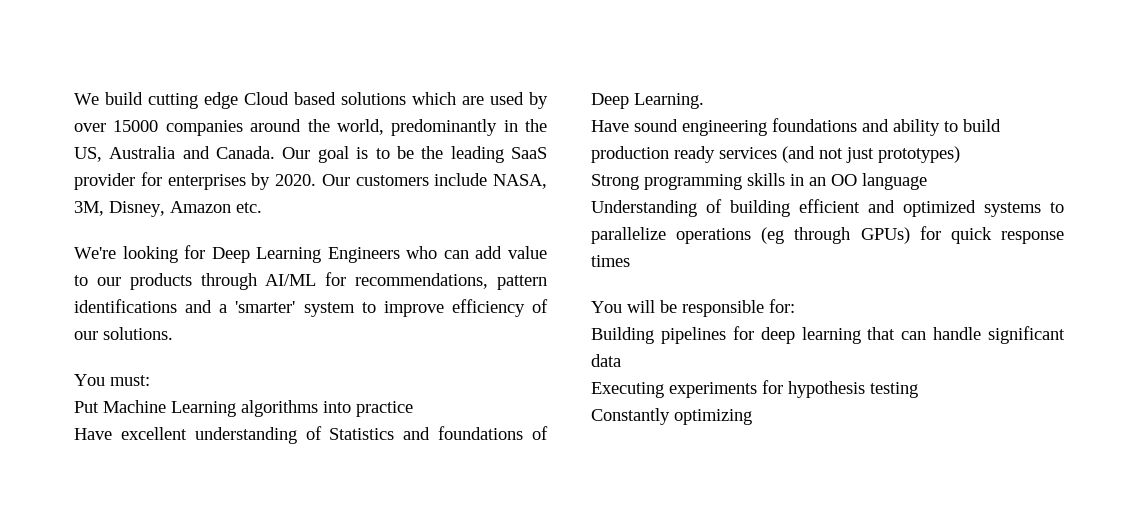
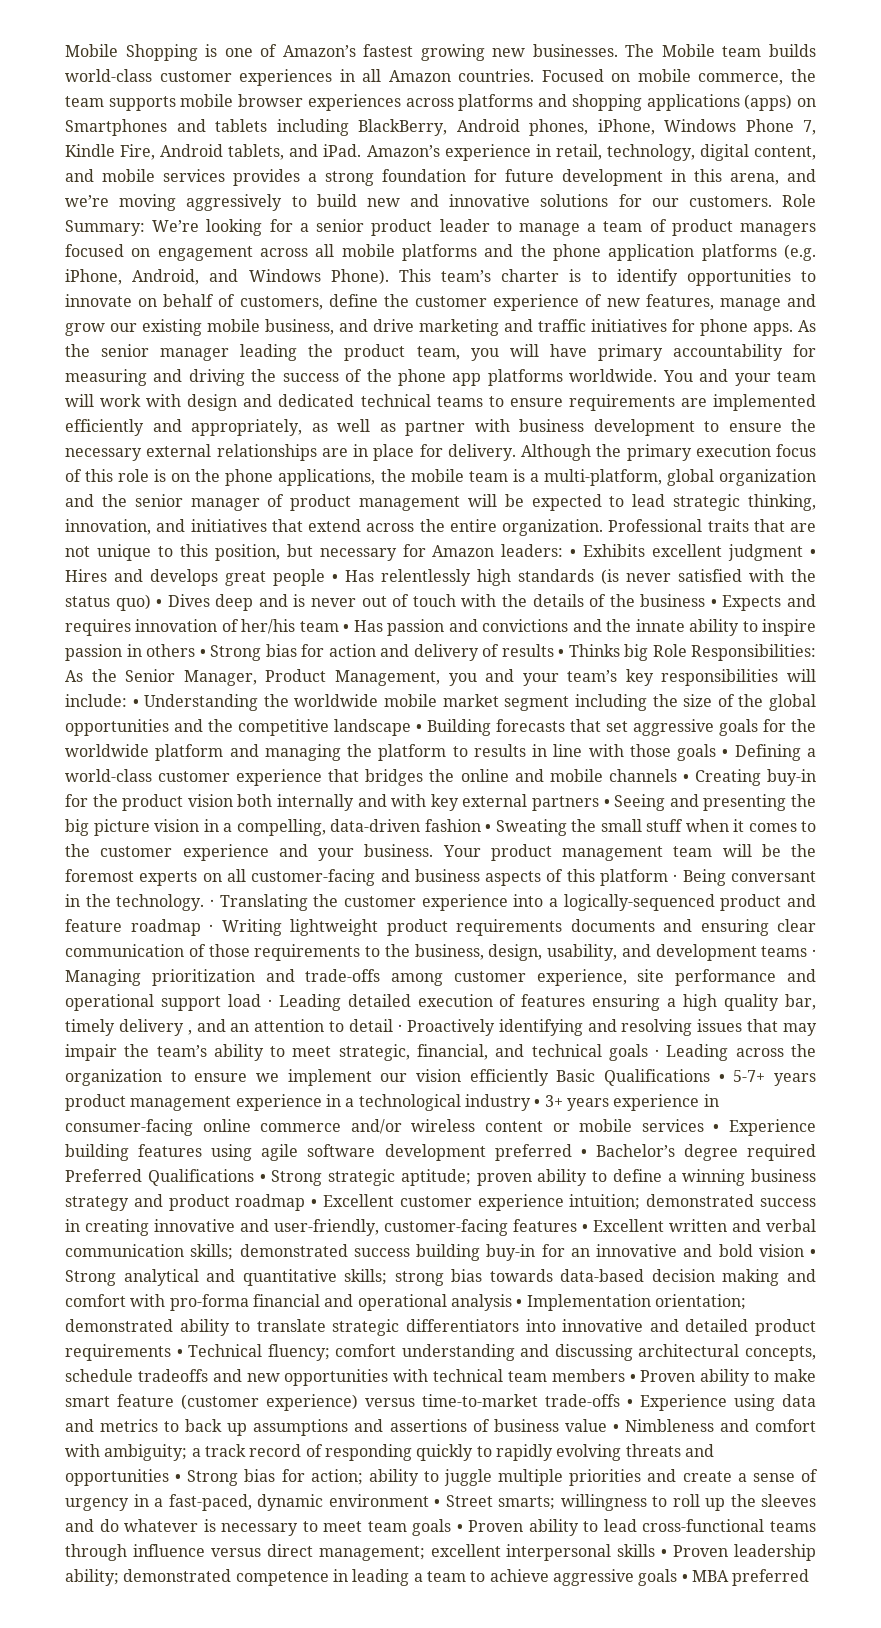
[74,92,548,109] [74,119,547,136] [74,146,548,163] [74,172,547,190] [74,201,262,217] [74,245,547,263] [74,272,547,290] [74,299,548,317] [74,327,173,340] [74,374,150,386] [74,400,413,417] [74,426,548,444] [591,93,704,109] [591,118,1001,136] [591,146,960,163] [591,173,927,190] [591,199,1064,217] [591,226,1064,244] [591,255,630,267] [591,299,795,317] [591,326,1065,344] [591,354,621,367] [591,380,918,398] [591,408,752,425] We build cutting edge Cloud based solutions which are used by over 15000 companies around the world, predominantly in the US, Australia and Canada. Our goal is to be the leading SaaS provider for enterprises by 2020. Our customers include NASA, 3M, Disney, Amazon etc. // We're looking for Deep Learning Engineers who can add value to our products through AI/ML for recommendations, pattern identifications and a 'smarter' system to improve efficiency of our solutions. // You must: // Put Machine Learning algorithms into practice // Have excellent understanding of Statistics and foundations of Deep Learning. // Have sound engineering foundations and ability to build production ready services (and not just prototypes) // Strong programming skills in an OO language // Understanding of building efficient and optimized systems to parallelize operations (eg through GPUs) for quick response times // You will be responsible for: // Building pipelines for deep learning that can handle significant data // Executing experiments for hypothesis testing // Constantly optimizing -> [65,44,817,61] [65,69,816,86] [65,94,817,111] [65,119,816,136] [65,144,817,161] [65,169,816,186] [65,194,816,211] [65,219,816,236] [65,244,817,261] [65,269,816,286] [65,294,817,311] [65,319,816,336] [65,344,817,361] [65,369,817,386] [65,394,816,411] [65,419,816,436] [65,444,816,461] [65,469,817,486] [65,494,816,511] [65,519,816,536] [65,544,817,561] [65,569,816,586] [65,594,816,611] [65,619,817,636] [65,644,816,661] [65,669,817,686] [65,694,817,711] [65,719,816,736] [65,744,816,761] [65,769,816,786] [65,794,817,811] [65,819,816,836] [65,844,816,861] [65,869,816,886] [65,894,816,911] [65,919,816,936] [65,944,816,961] [65,969,817,986] [65,994,816,1011] [65,1019,818,1036] [65,1044,817,1061] [65,1069,816,1086] [65,1094,719,1111] [65,1119,817,1136] [65,1144,817,1161] [65,1169,816,1186] [65,1194,816,1211] [65,1219,816,1236] [65,1244,816,1261] [65,1269,816,1286] [65,1294,746,1311] [65,1319,817,1336] [65,1344,816,1361] [65,1369,816,1386] [65,1394,816,1411] [65,1419,816,1436] [65,1444,714,1461] [65,1469,818,1486] [65,1494,816,1511] [65,1519,816,1536] [65,1544,816,1561] [65,1569,810,1586] Mobile Shopping is one of Amazon’s fastest growing new businesses. The Mobile team builds world-class customer experiences in all Amazon countries. Focused on mobile commerce, the team supports mobile browser experiences across platforms and shopping applications (apps) on Smartphones and tablets including BlackBerry, Android phones, iPhone, Windows Phone 7, Kindle Fire, Android tablets, and iPad. Amazon’s experience in retail, technology, digital content, and mobile services provides a strong foundation for future development in this arena, and we’re moving aggressively to build new and innovative solutions for our customers. Role Summary: We’re looking for a senior product leader to manage a team of product managers focused on engagement across all mobile platforms and the phone application platforms (e.g. iPhone, Android, and Windows Phone). This team’s charter is to identify opportunities to innovate on behalf of customers, define the customer experience of new features, manage and grow our existing mobile business, and drive marketing and traffic initiatives for phone apps. As the senior manager leading the product team, you will have primary accountability for measuring and driving the success of the phone app platforms worldwide. You and your team will work with design and dedicated technical teams to ensure requirements are implemented efficiently and appropriately, as well as partner with business development to ensure the necessary external relationships are in place for delivery. Although the primary execution focus of this role is on the phone applications, the mobile team is a multi-platform, global organization and the senior manager of product management will be expected to lead strategic thinking, innovation, and initiatives that extend across the entire organization. Professional traits that are not unique to this position, but necessary for Amazon leaders: • Exhibits excellent judgment • Hires and develops great people • Has relentlessly high standards (is never satisfied with the status quo) • Dives deep and is never out of touch with the details of the business • Expects and requires innovation of her/his team • Has passion and convictions and the innate ability to inspire passion in others • Strong bias for action and delivery of results • Thinks big Role Responsibilities: As the Senior Manager, Product Management, you and your team’s key responsibilities will include: • Understanding the worldwide mobile market segment including the size of the global opportunities and the competitive landscape • Building forecasts that set aggressive goals for the worldwide platform and managing the platform to results in line with those goals • Defining a world-class customer experience that bridges the online and mobile channels • Creating buy-in for the product vision both internally and with key external partners • Seeing and presenting the big picture vision in a compelling, data-driven fashion • Sweating the small stuff when it comes to the customer experience and your business. Your product management team will be the foremost experts on all customer-facing and business aspects of this platform · Being conversant in the technology. · Translating the customer experience into a logically-sequenced product and feature roadmap · Writing lightweight product requirements documents and ensuring clear communication of those requirements to the business, design, usability, and development teams · Managing prioritization and trade-offs among customer experience, site performance and operational support load · Leading detailed execution of features ensuring a high quality bar, timely delivery , and an attention to detail · Proactively identifying and resolving issues that may impair the team’s ability to meet strategic, financial, and technical goals · Leading across the organization to ensure we implement our vision efficiently Basic Qualifications • 5-7+ years product management experience in a technological industry • 3+ years experience in consumer-facing online commerce and/or wireless content or mobile services • Experience building features using agile software development preferred • Bachelor’s degree required Preferred Qualifications • Strong strategic aptitude; proven ability to define a winning business strategy and product roadmap • Excellent customer experience intuition; demonstrated success in creating innovative and user-friendly, customer-facing features • Excellent written and verbal communication skills; demonstrated success building buy-in for an innovative and bold vision • Strong analytical and quantitative skills; strong bias towards data-based decision making and comfort with pro-forma financial and operational analysis • Implementation orientation; demonstrated ability to translate strategic differentiators into innovative and detailed product requirements • Technical fluency; comfort understanding and discussing architectural concepts, schedule tradeoffs and new opportunities with technical team members • Proven ability to make smart feature (customer experience) versus time-to-market trade-offs • Experience using data and metrics to back up assumptions and assertions of business value • Nimbleness and comfort with ambiguity; a track record of responding quickly to rapidly evolving threats and opportunities • Strong bias for action; ability to juggle multiple priorities and create a sense of urgency in a fast-paced, dynamic environment • Street smarts; willingness to roll up the sleeves and do whatever is necessary to meet team goals • Proven ability to lead cross-functional teams through influence versus direct management; excellent interpersonal skills • Proven leadership ability; demonstrated competence in leading a team to achieve aggressive goals • MBA preferred

